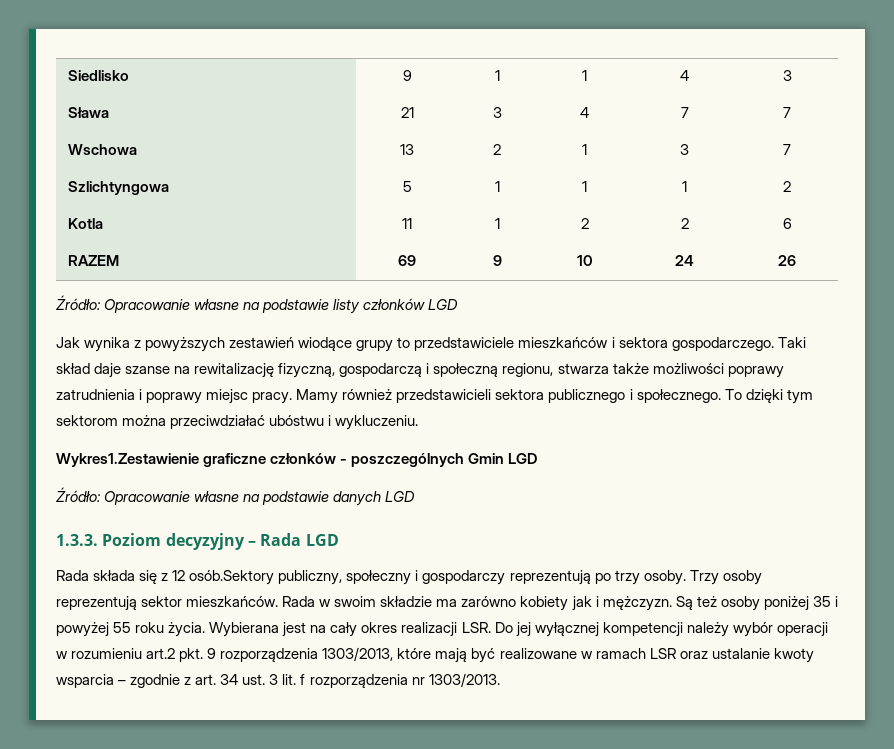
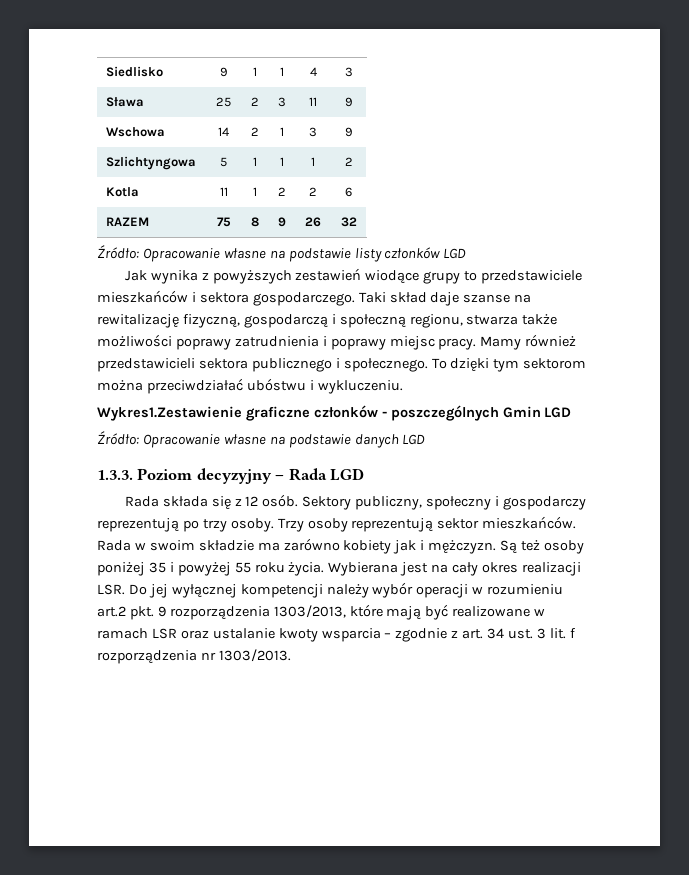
[400,107,414,118] [492,107,502,118] [580,107,589,118] [680,107,689,118] [783,107,791,118] 21 | 3 | 4 | 7 | 7 -> [216,97,231,107] [250,97,259,106] [278,97,286,107] [309,97,317,106] [344,97,353,107] 25 | 2 | 3 | 11 | 9
[400,144,414,155] 13 -> [218,127,229,136] 14
[783,144,791,155] 7 -> [344,127,353,137] 9
[398,255,416,266] [492,255,502,266] [576,255,593,266] [675,255,694,266] [778,255,796,266] 69 | 9 | 10 | 24 | 26 -> [216,217,231,227] [250,217,259,227] [278,217,286,227] [305,217,321,227] [340,217,357,227] 75 | 8 | 9 | 26 | 32
[189,570,275,585] osób.Sektory -> [262,494,352,510] osób. Sektory

